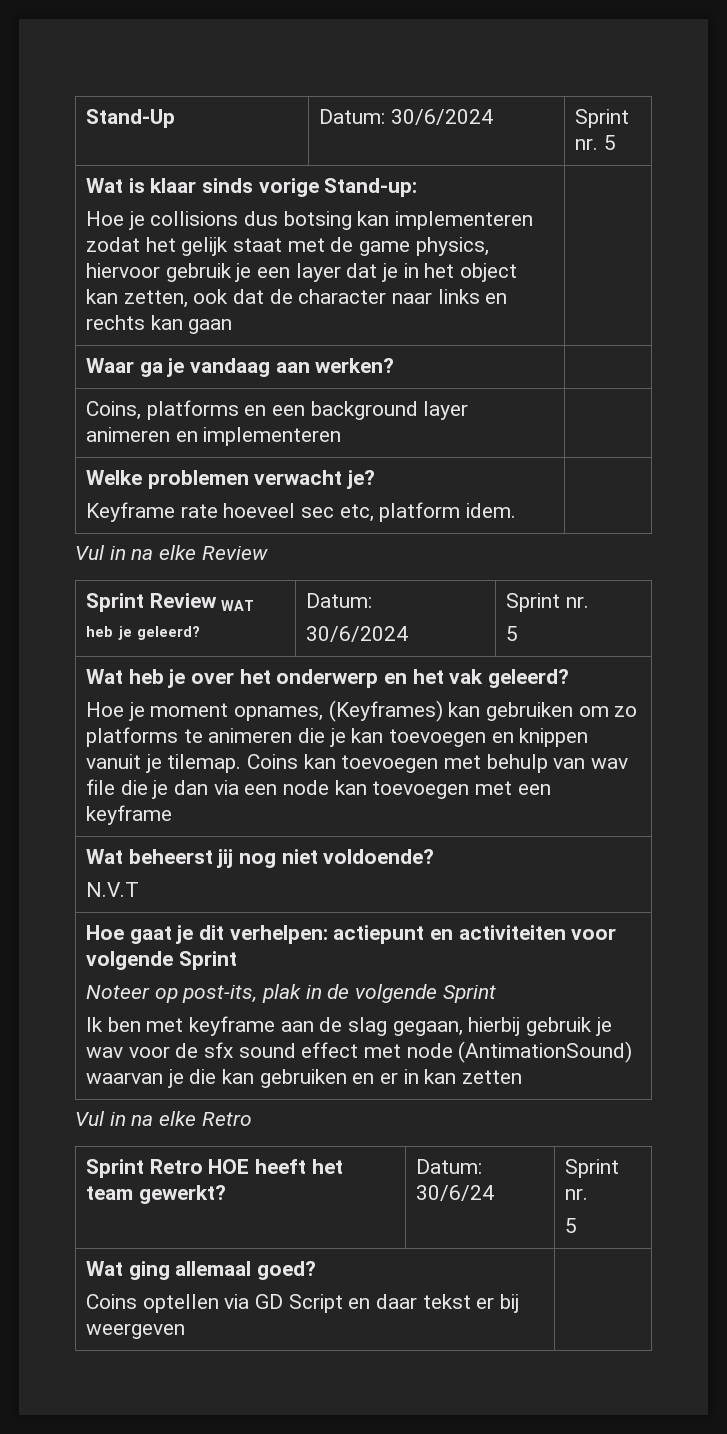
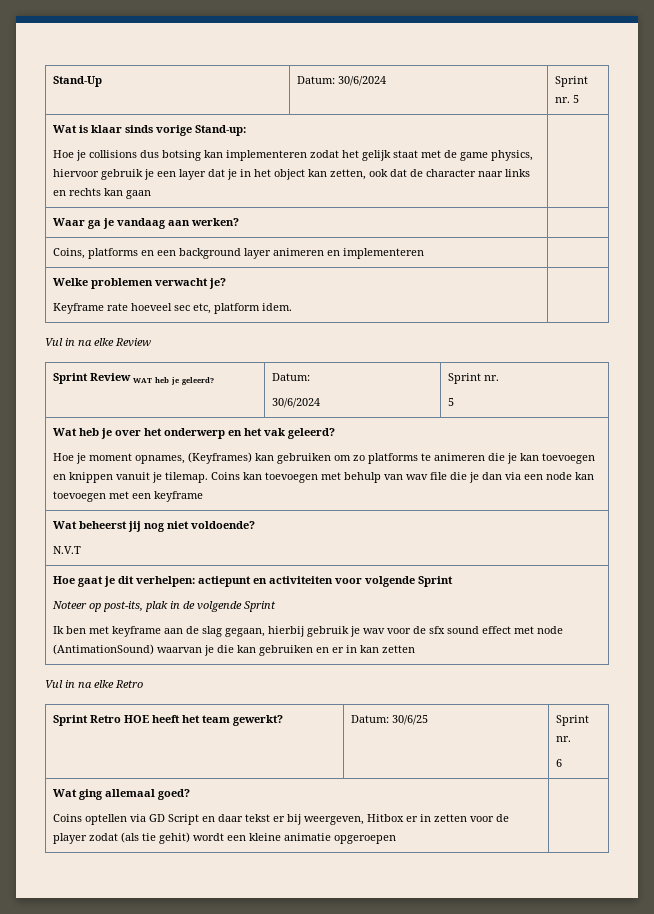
[415,1185,494,1201] [564,1159,619,1178] [564,1188,588,1200] [564,1218,577,1233] 30/6/24 | Sprint nr. // 5 -> [391,715,428,725] [555,715,589,726] [555,736,571,742] [555,759,562,767] 30/6/25 | Sprint nr. // 6
[85,1323,185,1339] weergeven -> [303,814,509,825] [52,832,396,844] weergeven, Hitbox er in zetten voor de player zodat (als tie gehit) wordt een kleine animatie opgeroepen

